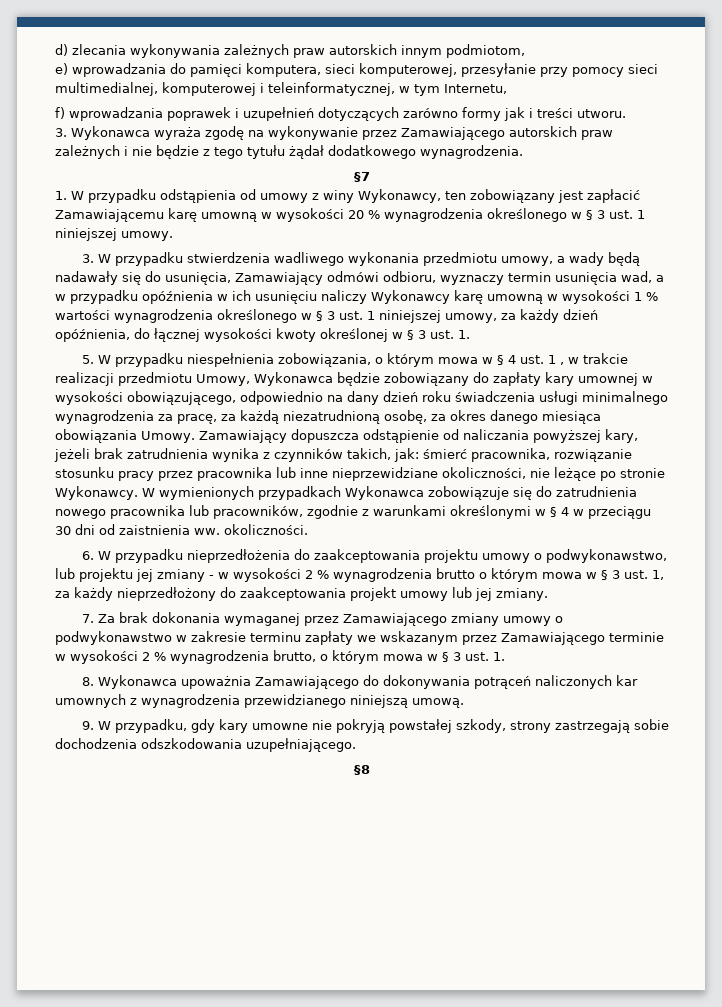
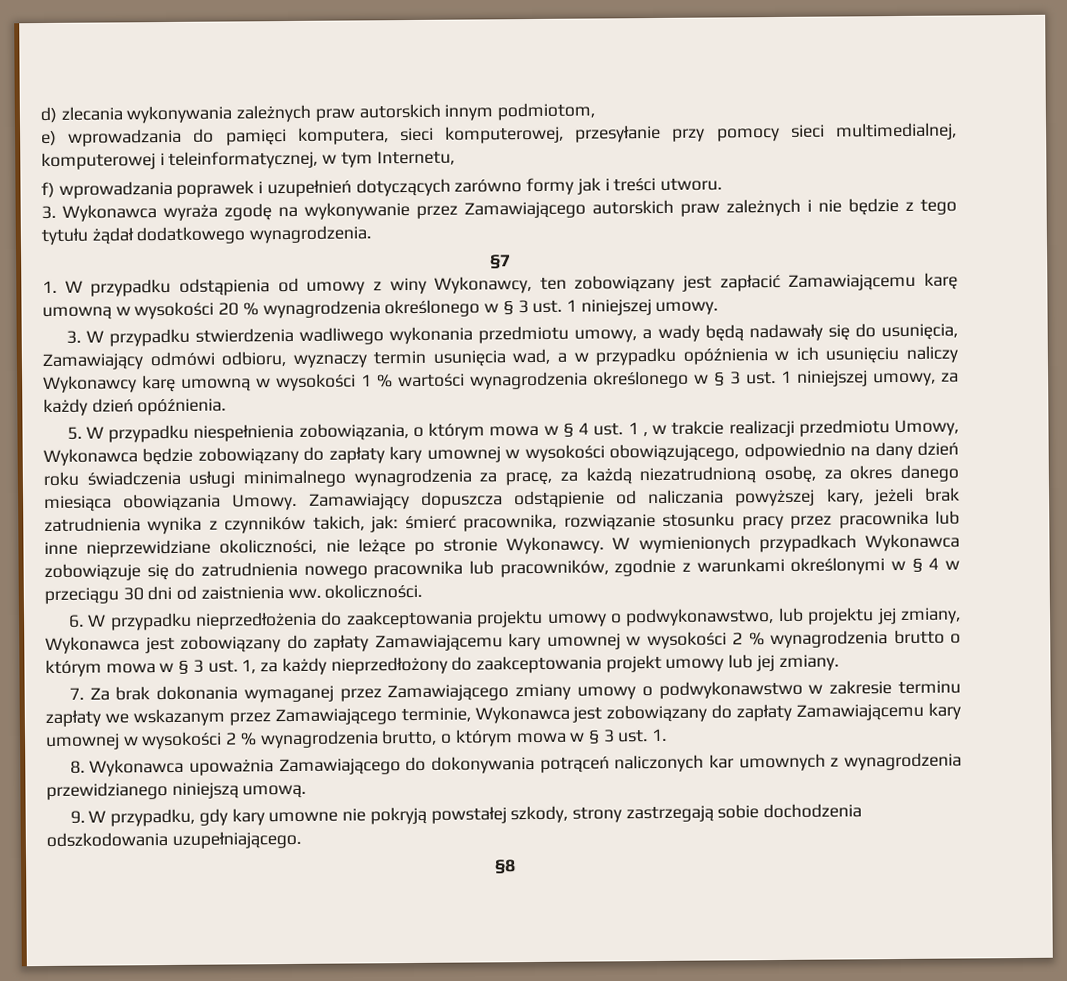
[55,328,470,342] opóźnienia, do łącznej wysokości kwoty określonej w § 3 ust. 1. -> [137,398,227,416] opóźnienia.
[157,569,214,582] zmiany - -> [899,607,961,624] [45,632,621,655] zmiany, Wykonawca jest zobowiązany do zapłaty Zamawiającemu kary umownej
[609,632,664,642] terminie -> [400,702,961,724] [45,733,120,751] terminie, Wykonawca jest zobowiązany do zapłaty Zamawiającemu kary umownej

